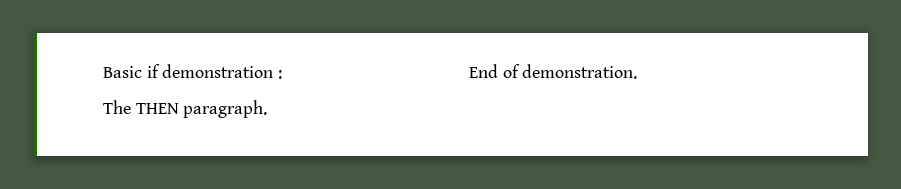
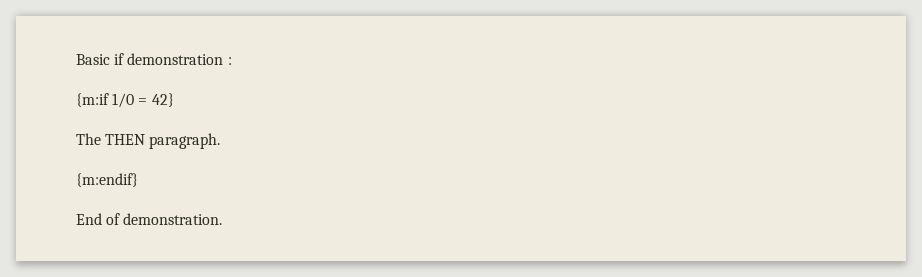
(283, 74) none -> [76,93,174,108] // {m:if 1/0 = 42}
(268, 109) none -> [76,173,138,187] // {m:endif}

